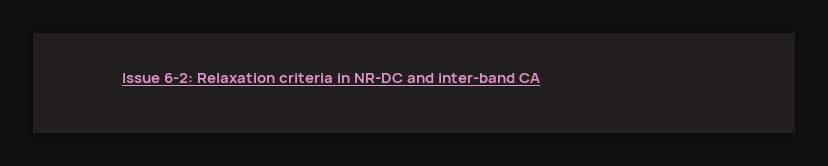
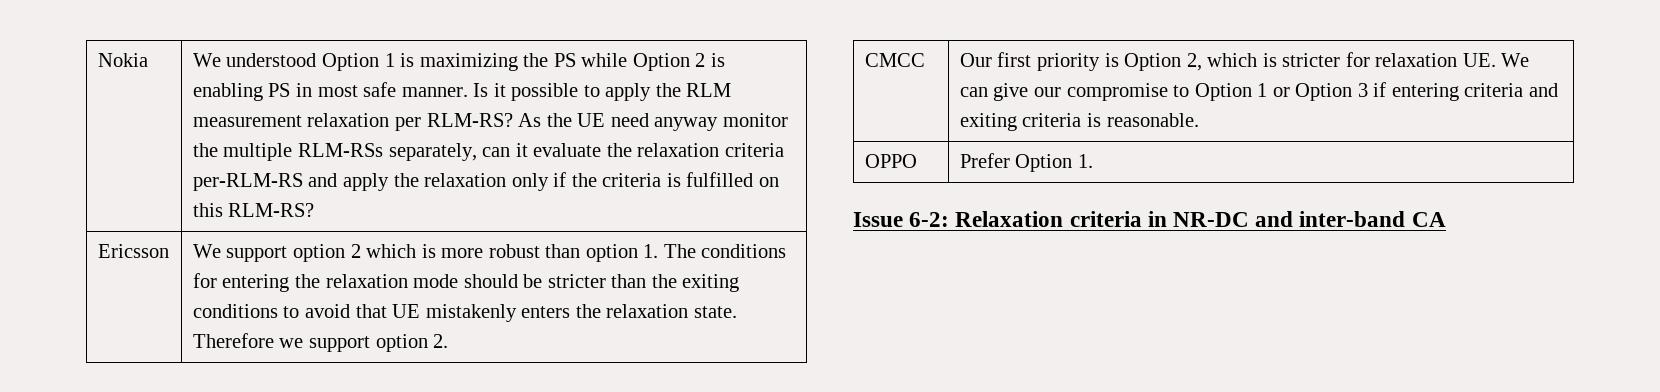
(122, 78) none -> [97,53,148,67] [192,53,725,71] [192,82,732,101] [192,113,788,131] [192,143,784,161] [192,172,779,191] [192,203,315,217] [97,244,169,258] [192,244,787,262] [192,273,740,292] [192,304,737,322] [192,333,449,352] [864,53,925,67] [959,52,1530,71] [959,82,1558,101] [959,113,1199,131] [864,154,917,168] [959,153,1093,172] Nokia | We understood Option 1 is maximizing the PS while Option 2 is enabling PS in most safe manner. Is it possible to apply the RLM measurement relaxation per RLM-RS? As the UE need anyway monitor the multiple RLM-RSs separately, can it evaluate the relaxation criteria per-RLM-RS and apply the relaxation only if the criteria is fulfilled on this RLM-RS? // Ericsson | We support option 2 which is more robust than option 1. The conditions for entering the relaxation mode should be stricter than the exiting conditions to avoid that UE mistakenly enters the relaxation state. Therefore we support option 2. // CMCC | Our first priority is Option 2, which is stricter for relaxation UE. We can give our compromise to Option 1 or Option 3 if entering criteria and exiting criteria is reasonable. // OPPO | Prefer Option 1. //

